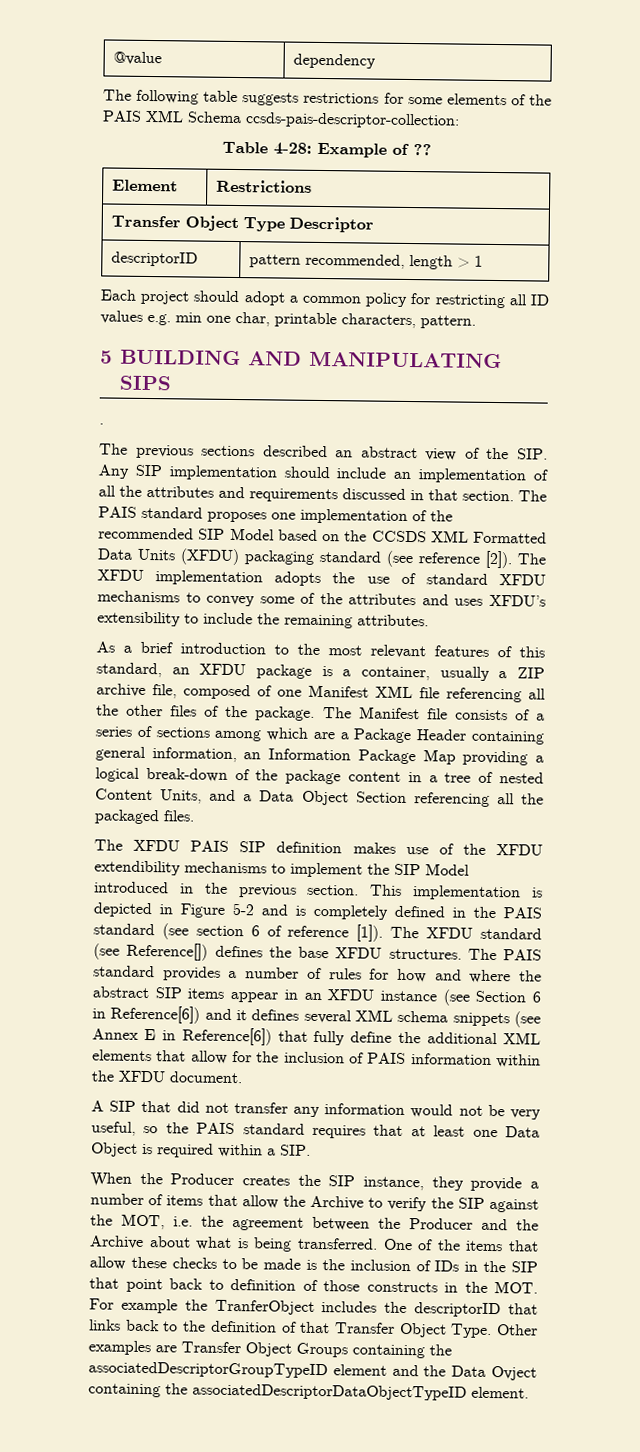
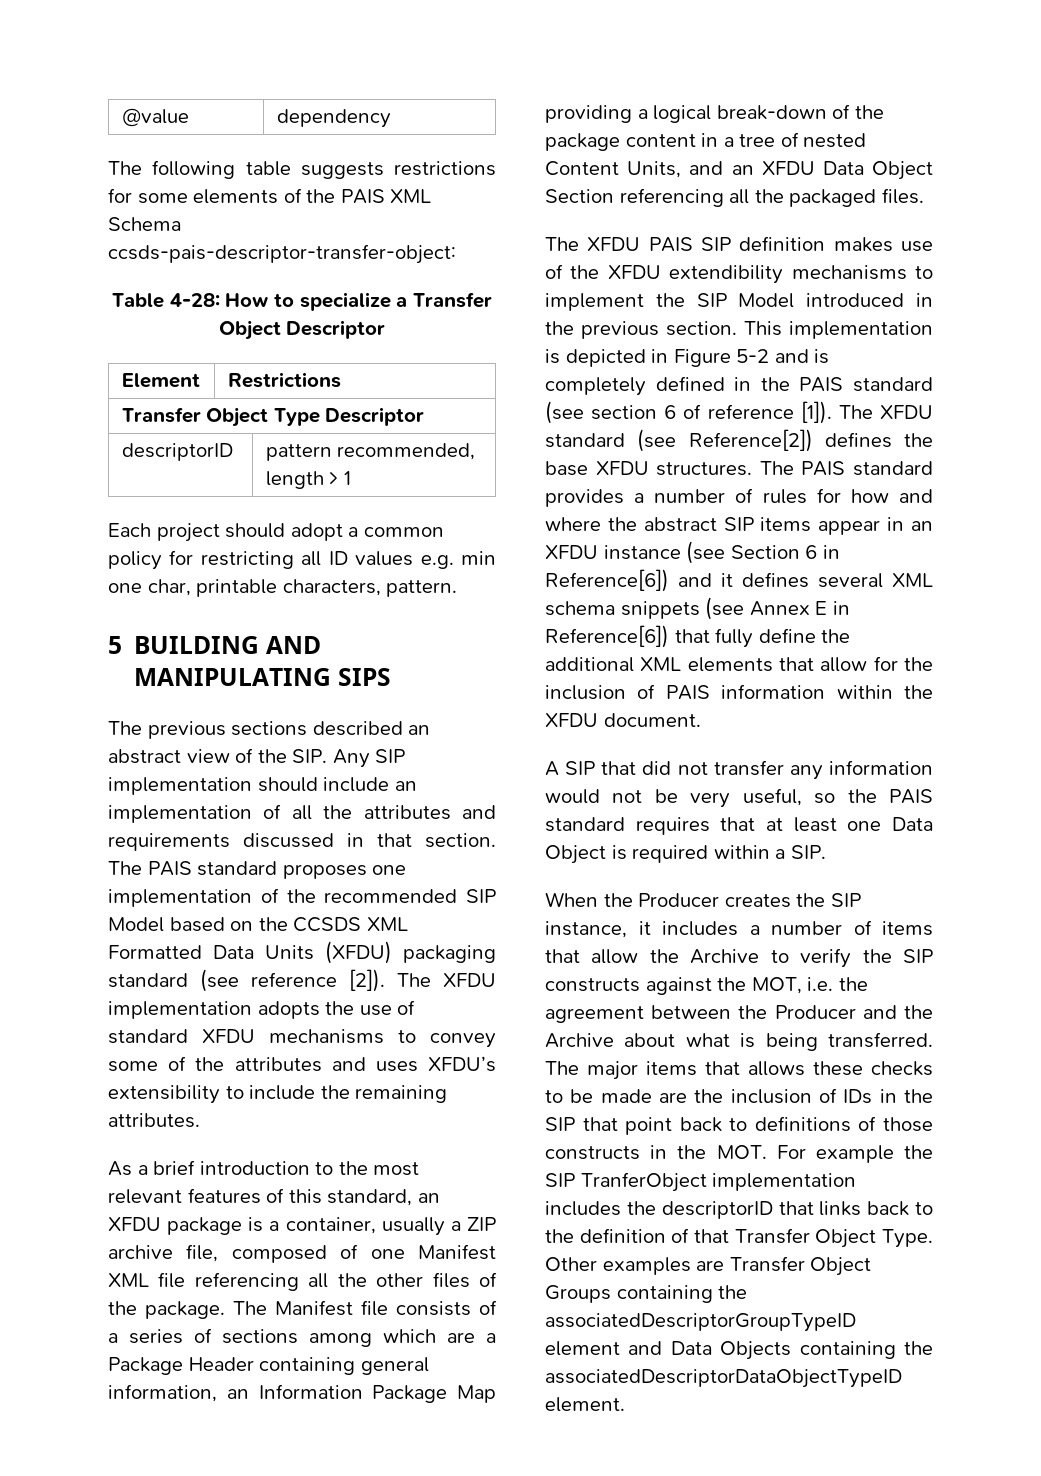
[245,112,460,129] ccsds-pais-descriptor-collection: -> [108,244,456,264] ccsds-pais-descriptor-transfer-object:
[316,142,432,158] Example of ?? -> [225,292,492,311] [218,320,386,340] How to specialize a Transfer Object Descriptor
[99,423,104,425] // . -> (391, 677) none
[243,794,253,802] a -> [731,161,815,175] an XFDU
[126,942,209,961] Reference[]) -> [688,429,813,452] Reference[2])
[431,1176,523,1192] they provide -> [638,921,738,936] it includes
(485, 1203) none -> [545,978,640,992] constructs
[382,1238,540,1252] [89,1256,126,1270] One of the items that allow -> [545,1061,805,1080] The major items that allows
[306,1259,318,1271] is -> [659,1092,687,1103] are
[230,1279,296,1291] definition -> [754,1116,851,1132] definitions
[214,1299,315,1315] TranferObject -> [545,1172,857,1192] SIP TranferObject implementation
[423,1365,537,1381] the Data Ovject -> [670,1341,792,1360] Data Objects

